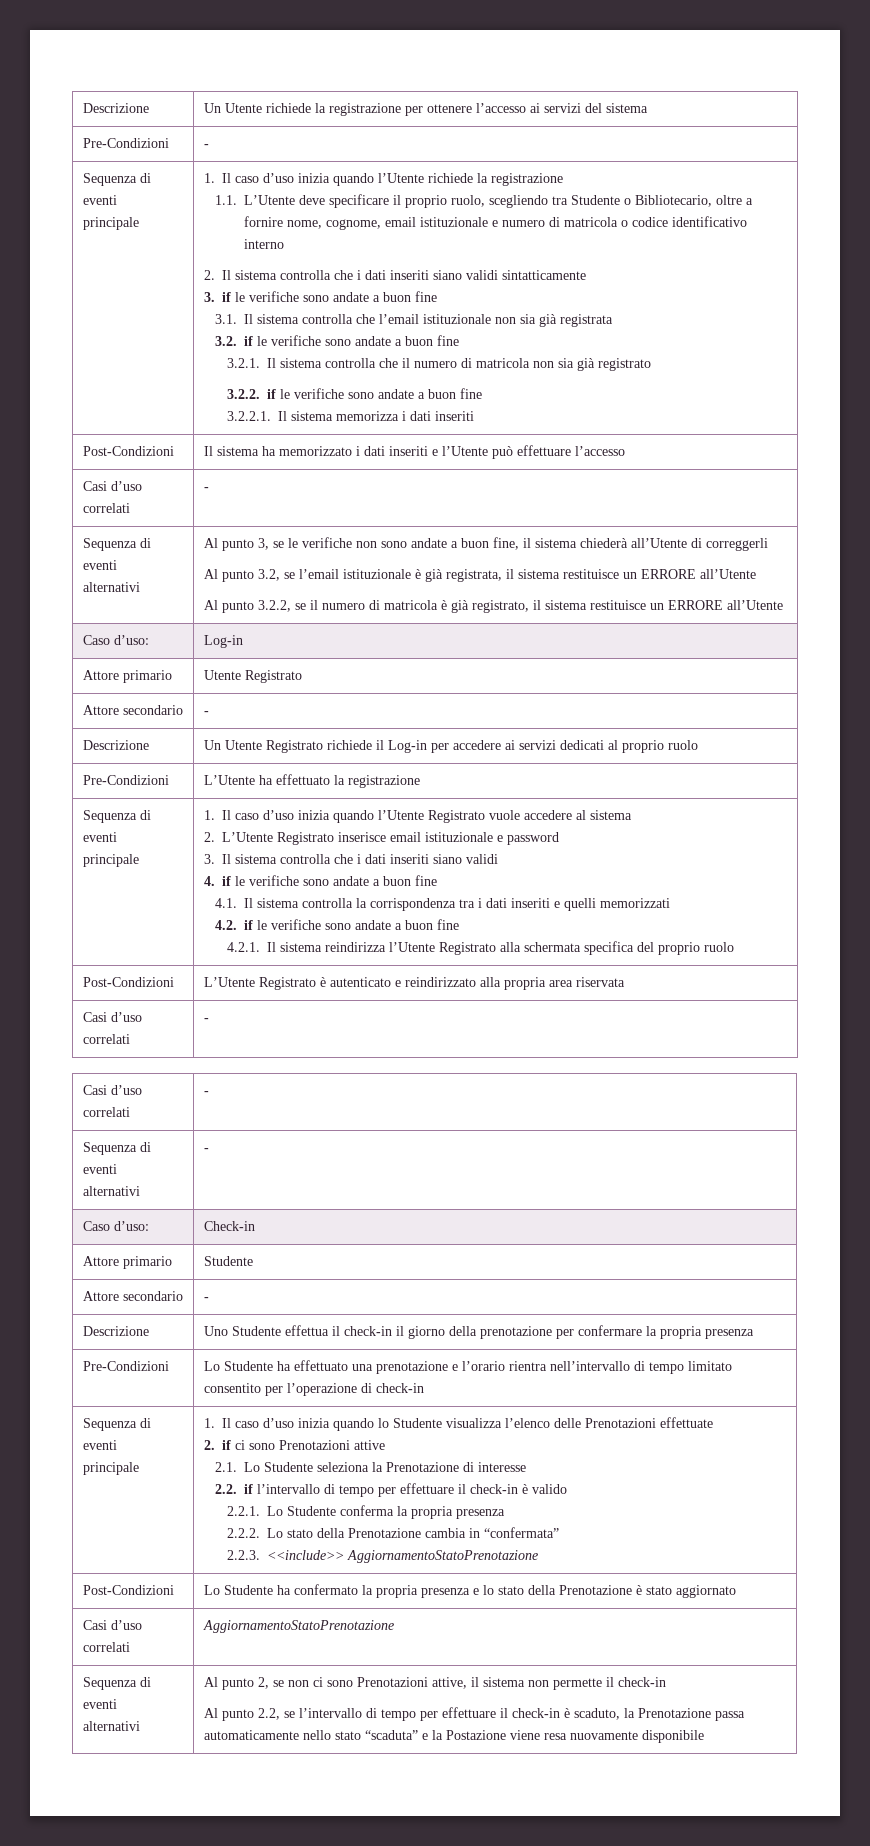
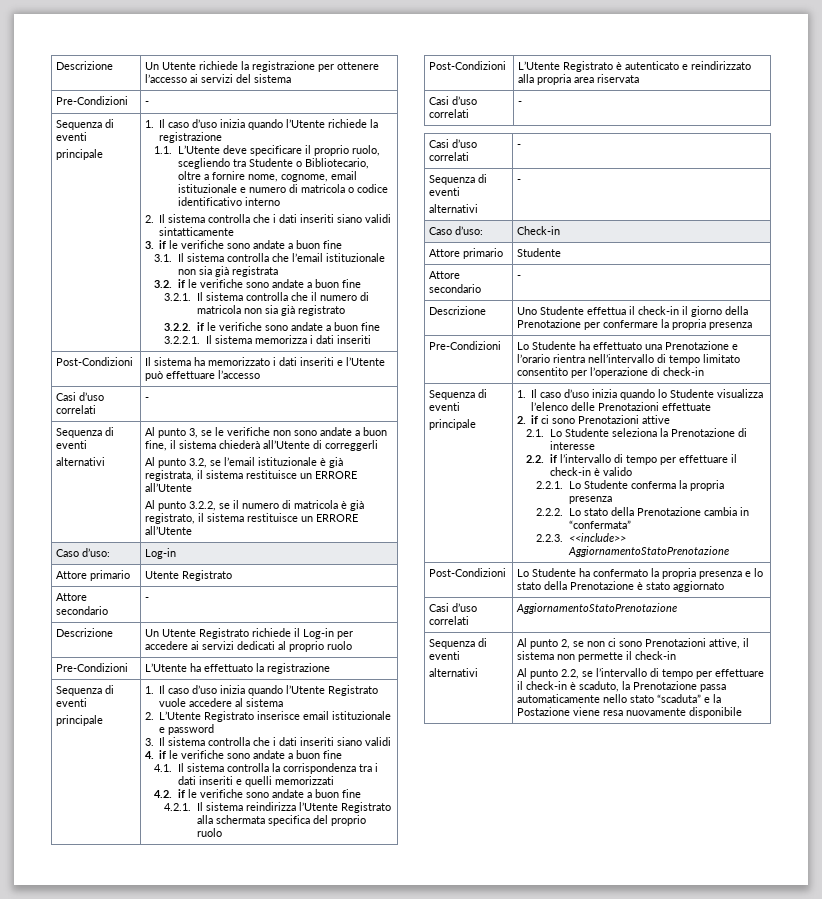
[479,1326,552,1339] prenotazione -> [516,319,581,328] Prenotazione
[375,1361,448,1374] prenotazione -> [664,341,729,350] Prenotazione

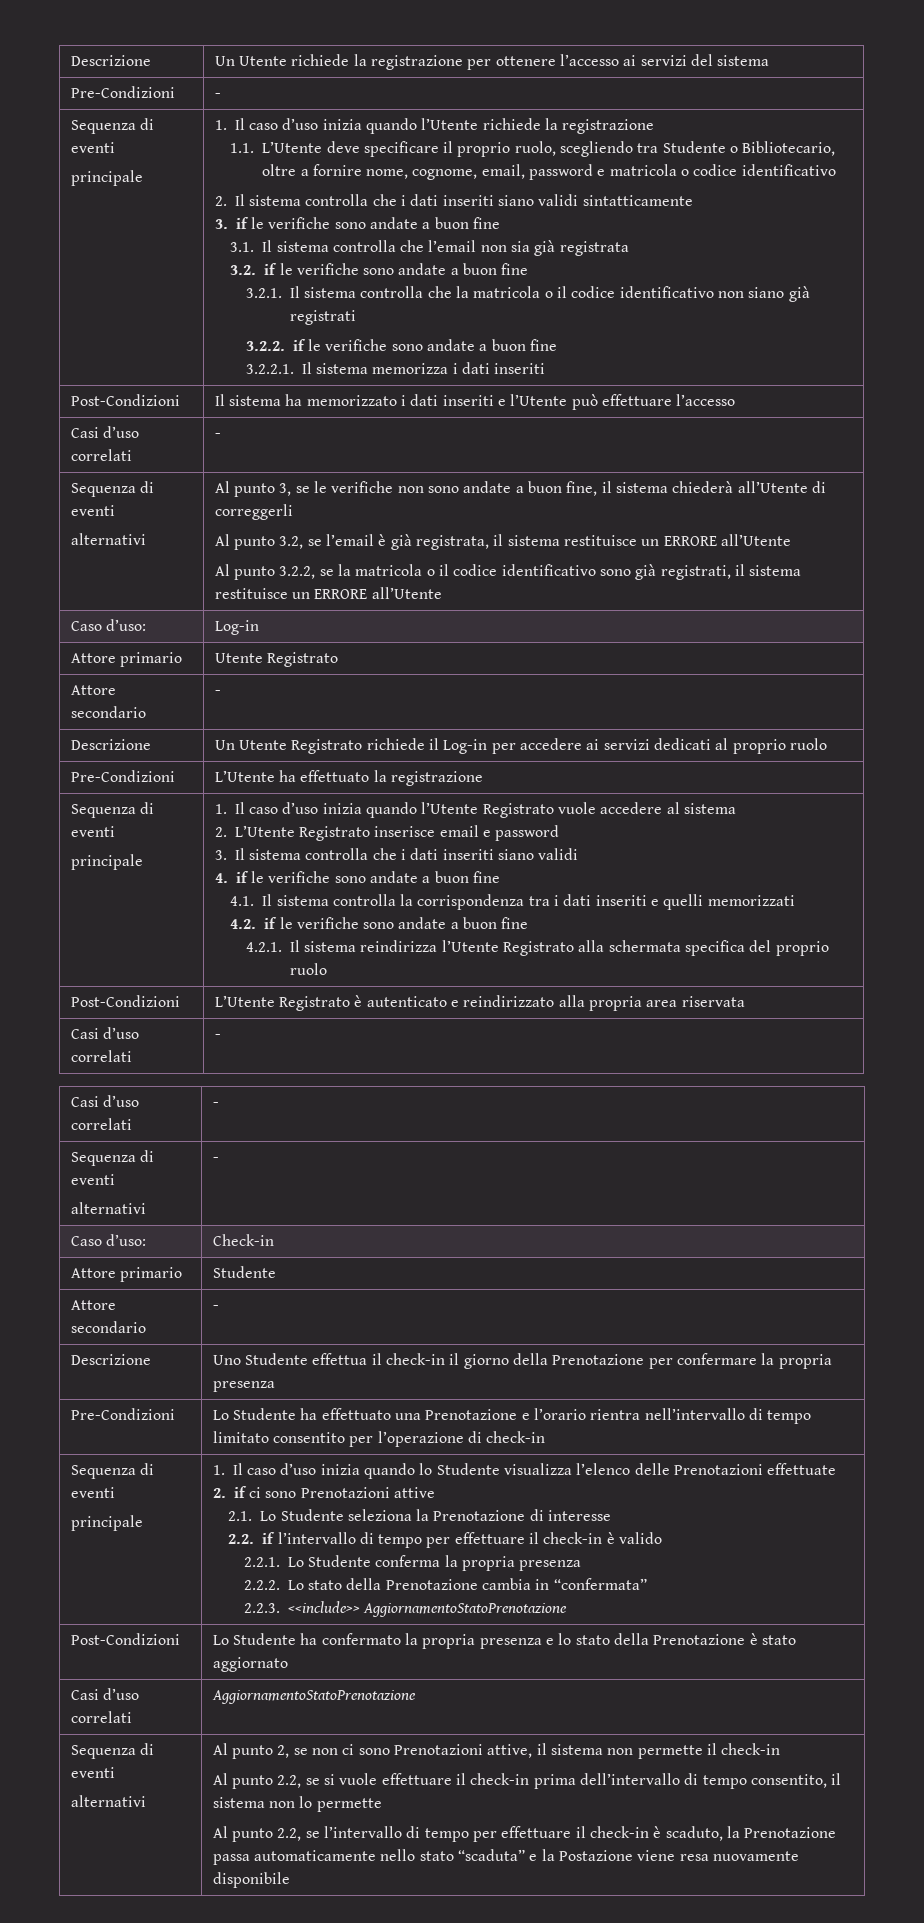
[330,171,357,180] [177,184,298,193] email istituzionale e numero di -> [481,164,606,180] email, password e
[244,197,280,206] interno -> (836, 170) none
[325,253,385,262] istituzionale -> (477, 246) none
[310,292,369,301] [196,305,345,316] il numero di matricola non sia già registrato -> [455,286,810,302] [289,310,356,325] la matricola o il codice identificativo non siano già registrati
[257,457,317,466] istituzionale -> (375, 540) none
[232,500,364,511] [144,513,195,524] il numero di matricola è già registrato, -> [338,564,731,580] la matricola o il codice identificativo sono già registrati,
[332,711,392,720] istituzionale -> (479, 831) none
(676, 655) none -> [212,1773,842,1789] [212,1796,382,1812] // Al punto 2.2, se si vuole effettuare il check-in prima dell’intervallo di tempo consentito, il sistema non lo permette

